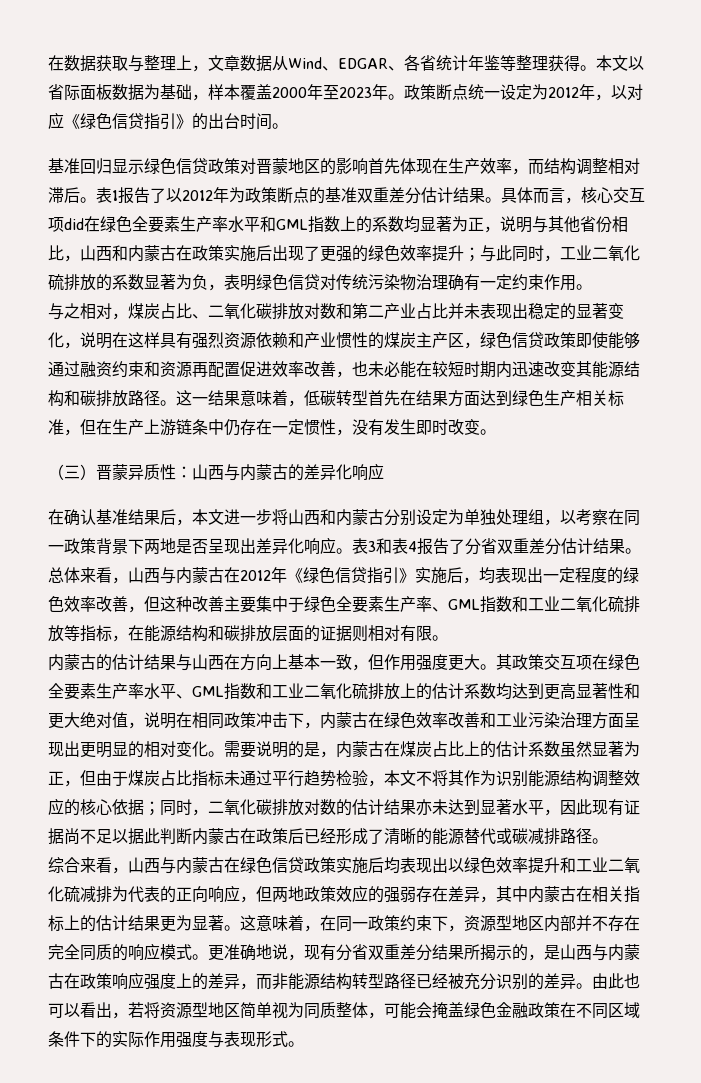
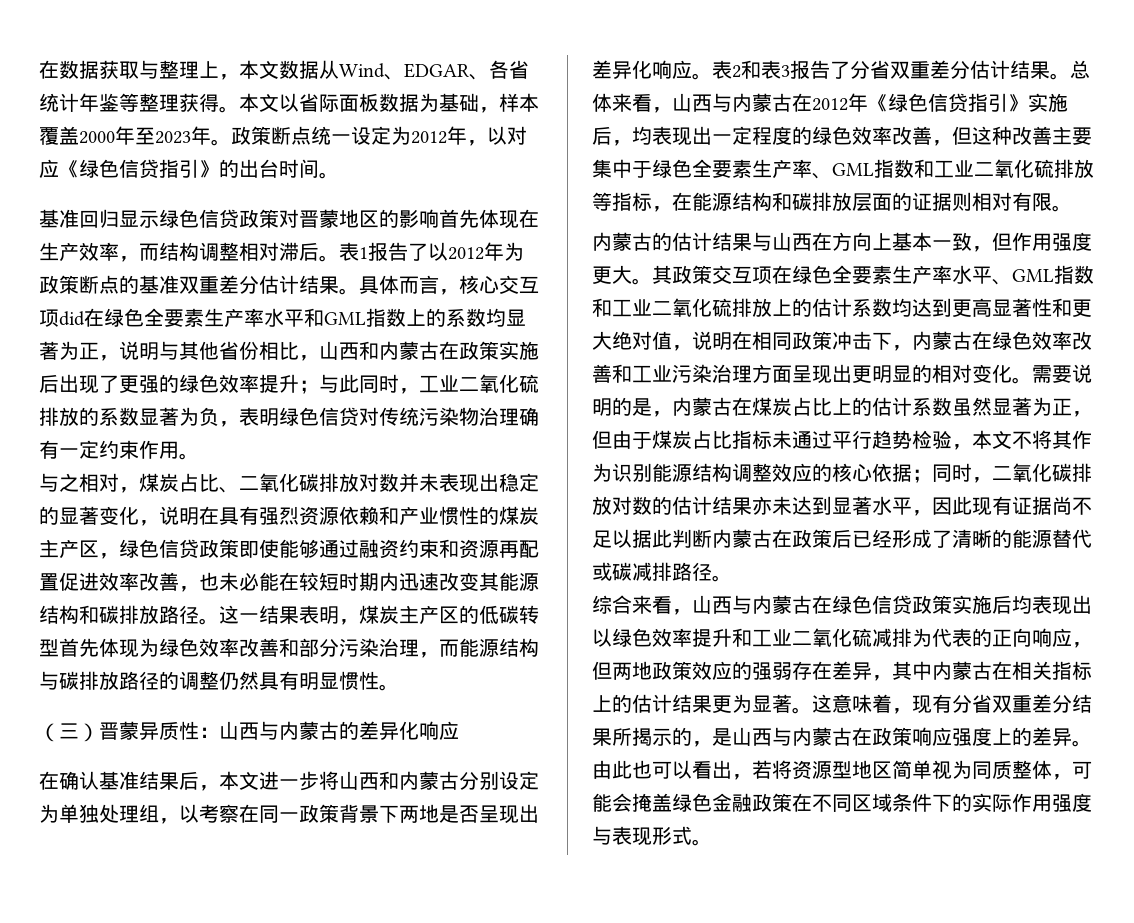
[208,55,240,71] 文章 -> [239,60,279,79] 本文
[336,303,448,319] 和第二产业占比 -> (399, 482) none
[128,332,160,348] 这样 -> (219, 515) none
[240,390,624,407] [48,419,480,436] 意味着，低碳转型首先在结果方面达到绿色生产相关标准，但在生产上游链条中仍存在一定惯性，没有发生即时改变 -> [299,605,539,625] [39,638,539,658] [39,671,379,690] 表明，煤炭主产区的低碳转型首先体现为绿色效率改善和部分污染治理，而能源结构与碳排放路径的调整仍然具有明显惯性
[368,538,417,554] 3和表4 -> [732,60,790,79] 2和表3
[320,915,640,932] [48,943,304,961] 在同一政策约束下，资源型地区内部并不存在完全同质的响应模式。更准确地说， -> (912, 711) none
[240,973,576,990] ，而非能源结构转型路径已经被充分识别的差异 -> (1072, 737) none

